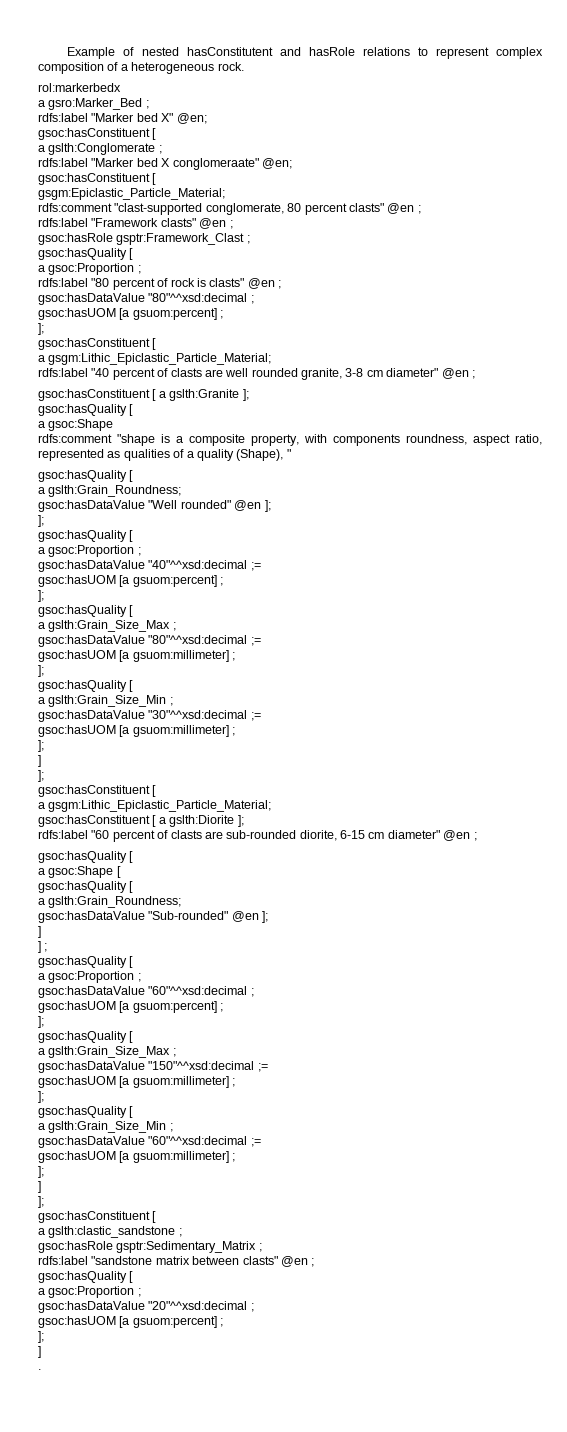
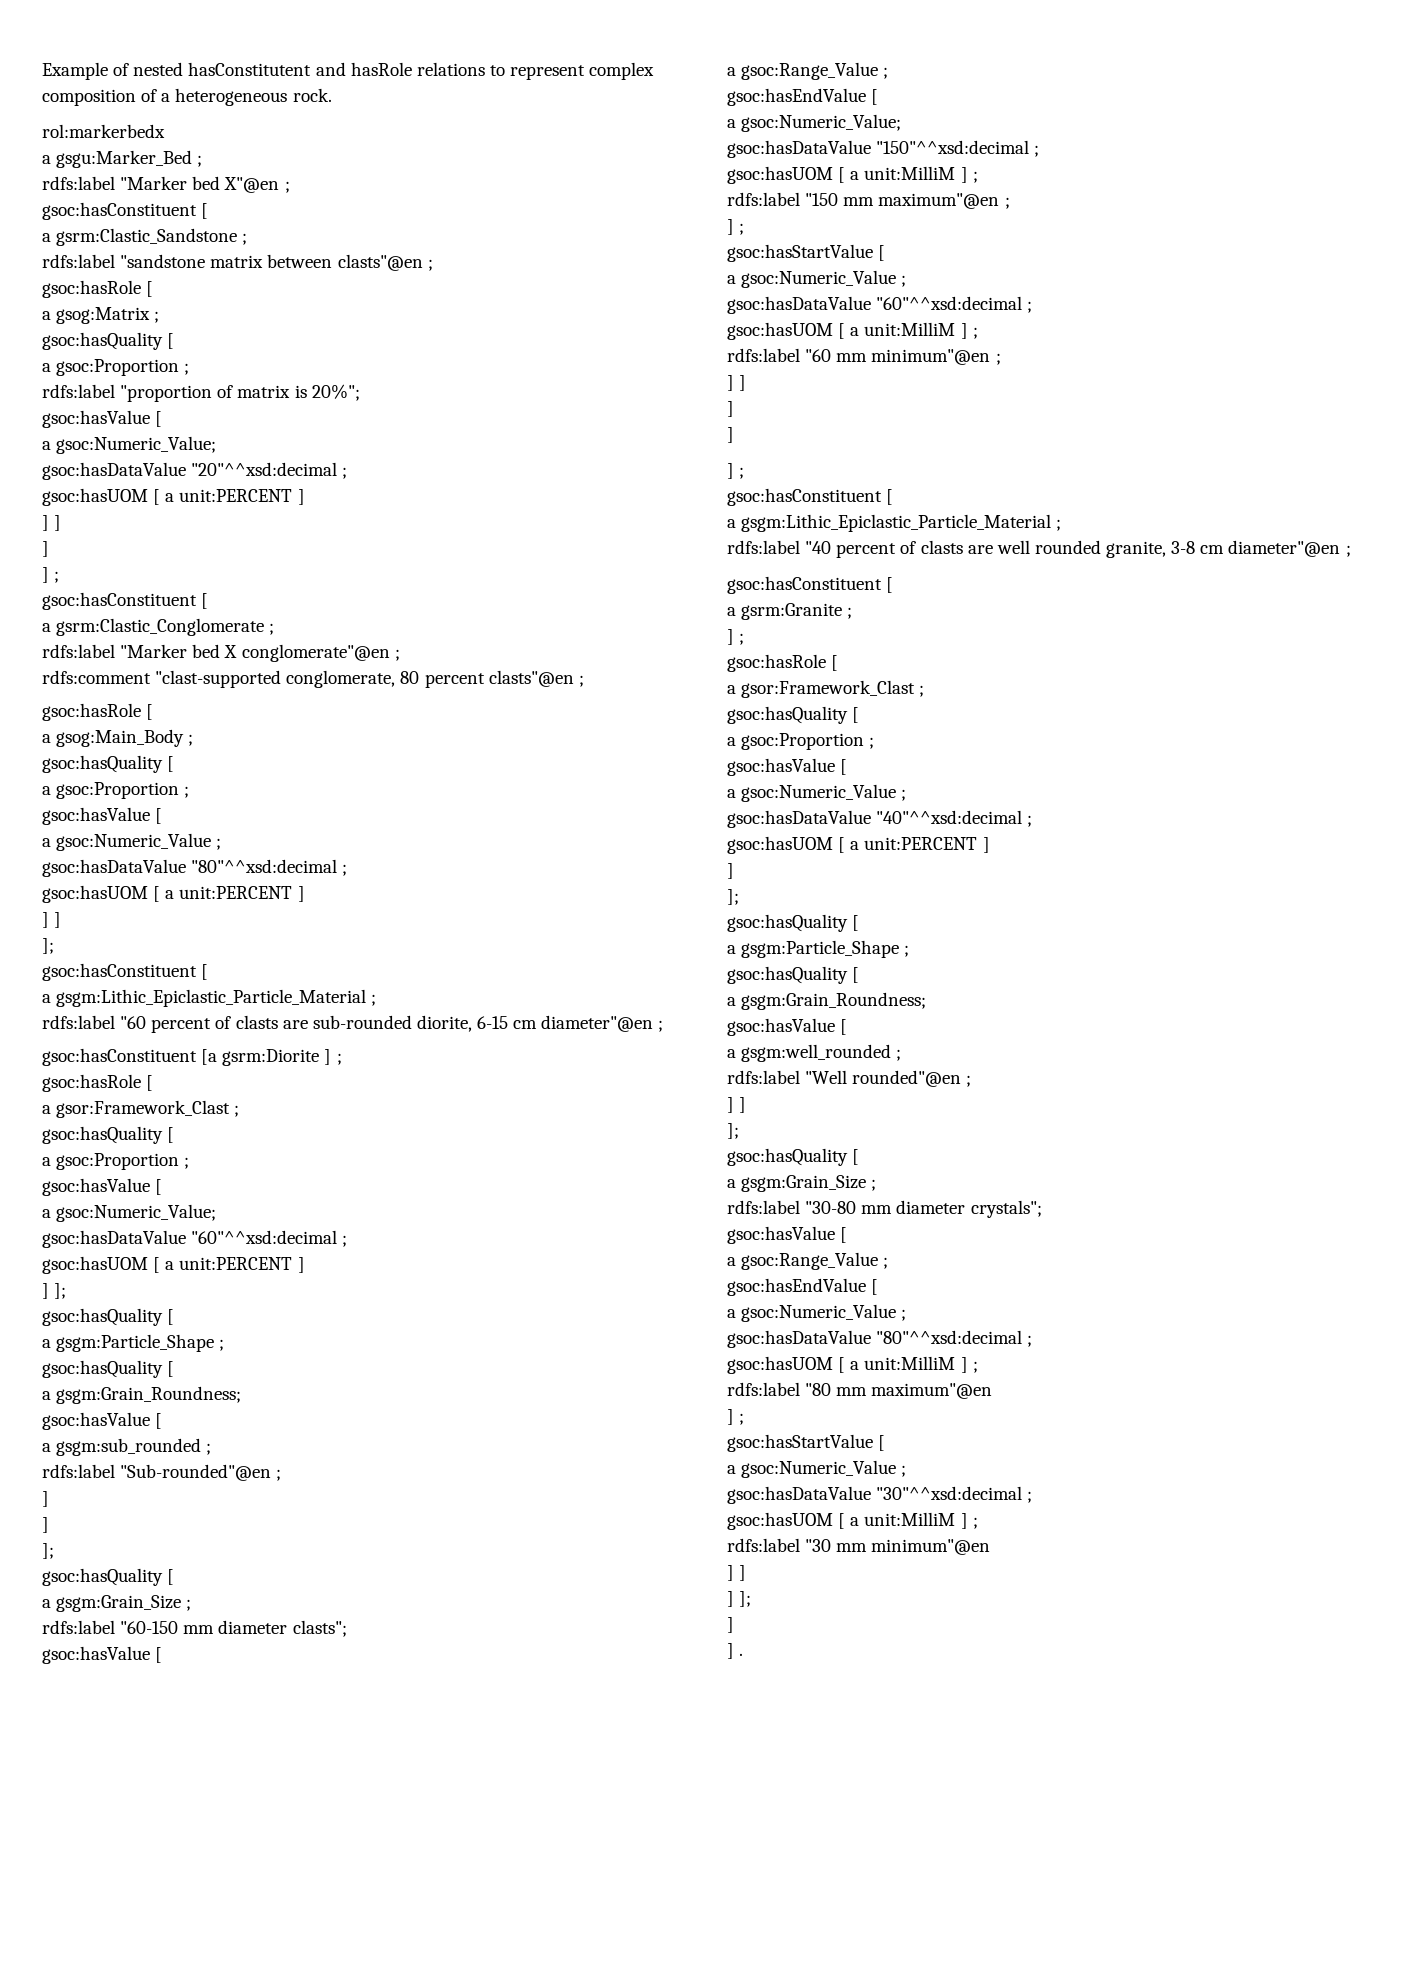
[48,98,149,110] [38,113,207,124] [38,128,157,140] [38,143,162,155] [38,158,292,170] [38,173,157,185] [38,188,225,200] [38,203,421,215] [38,218,233,229] [38,233,245,245] gsro:Marker_Bed ; // rdfs:label "Marker bed X" @en; // gsoc:hasConstituent [ // a gslth:Conglomerate ; // rdfs:label "Marker bed X conglomeraate" @en; // gsoc:hasConstituent [ // gsgm:Epiclastic_Particle_Material; // rdfs:comment "clast-supported conglomerate, 80 percent clasts" @en ; // rdfs:label "Framework clasts" @en ; // gsoc:hasRole gsptr:Framework_Clast -> [56,150,203,168] [42,176,290,193] [42,202,209,220] [42,228,248,246] [42,254,433,271] [42,280,154,298] [42,307,151,324] gsgu:Marker_Bed ; // rdfs:label "Marker bed X"@en ; // gsoc:hasConstituent [ // a gsrm:Clastic_Sandstone ; // rdfs:label "sandstone matrix between clasts"@en ; // gsoc:hasRole [ // a gsog:Matrix
[91,278,281,290] [38,293,254,305] [38,308,224,320] [38,323,44,335] [38,338,157,350] [38,353,272,365] "80 percent of rock is clasts" @en ; // gsoc:hasDataValue "80"^^xsd:decimal ; // gsoc:hasUOM [a gsuom:percent] ; // ]; // gsoc:hasConstituent [ // a gsgm:Lithic_Epiclastic_Particle_Material; -> [120,384,360,402] [42,410,163,428] [42,436,217,454] [42,462,348,480] [42,488,305,506] [42,515,62,531] [42,541,49,557] [42,567,60,583] [42,592,209,610] [42,618,275,636] [42,644,400,662] [42,670,584,688] [42,703,154,721] [42,729,194,747] [42,755,175,773] [42,782,190,799] [42,807,163,825] [42,833,222,851] [42,859,348,877] [42,885,305,903] [42,912,62,928] [42,938,54,954] [42,963,209,981] [42,989,377,1007] [42,1015,664,1033] [42,1048,342,1066] [42,1074,154,1092] [42,1100,240,1118] [42,1126,175,1144] [42,1153,190,1170] [42,1178,163,1196] [42,1204,217,1222] [42,1230,348,1248] [42,1256,305,1274] [42,1283,67,1299] [42,1308,175,1326] [42,1334,225,1352] [42,1360,175,1378] [42,1386,242,1404] [42,1412,163,1430] [42,1438,212,1456] [42,1464,282,1481] [42,1491,49,1507] [42,1517,49,1533] [42,1543,54,1559] [42,1568,175,1586] [42,1595,192,1612] [42,1620,347,1637] [42,1646,163,1664] [727,62,889,80] [727,88,879,106] [727,114,902,132] [727,140,1040,158] [727,166,978,184] [727,192,1010,209] [727,219,745,235] [727,244,886,262] [727,270,907,288] [727,296,1033,314] [727,322,978,340] [727,348,1001,365] [727,375,747,391] [727,401,734,417] [727,427,734,443] [727,463,745,479] [727,488,894,506] [727,514,1062,532] "proportion of matrix is 20%"; // gsoc:hasValue [ // a gsoc:Numeric_Value; // gsoc:hasDataValue "20"^^xsd:decimal ; // gsoc:hasUOM [ a unit:PERCENT ] // ] ] // ] // ] ; // gsoc:hasConstituent [ // a gsrm:Clastic_Conglomerate ; // rdfs:label "Marker bed X conglomerate"@en ; // rdfs:comment "clast-supported conglomerate, 80 percent clasts"@en ; // gsoc:hasRole [ // a gsog:Main_Body ; // gsoc:hasQuality [ // a gsoc:Proportion ; // gsoc:hasValue [ // a gsoc:Numeric_Value ; // gsoc:hasDataValue "80"^^xsd:decimal ; // gsoc:hasUOM [ a unit:PERCENT ] // ] ] // ]; // gsoc:hasConstituent [ // a gsgm:Lithic_Epiclastic_Particle_Material ; // rdfs:label "60 percent of clasts are sub-rounded diorite, 6-15 cm diameter"@en ; // gsoc:hasConstituent [a gsrm:Diorite ] ; // gsoc:hasRole [ // a gsor:Framework_Clast ; // gsoc:hasQuality [ // a gsoc:Proportion ; // gsoc:hasValue [ // a gsoc:Numeric_Value; // gsoc:hasDataValue "60"^^xsd:decimal ; // gsoc:hasUOM [ a unit:PERCENT ] // ] ]; // gsoc:hasQuality [ // a gsgm:Particle_Shape ; // gsoc:hasQuality [ // a gsgm:Grain_Roundness; // gsoc:hasValue [ // a gsgm:sub_rounded ; // rdfs:label "Sub-rounded"@en ; // ] // ] // ]; // gsoc:hasQuality [ // a gsgm:Grain_Size ; // rdfs:label "60-150 mm diameter clasts"; // gsoc:hasValue [ // a gsoc:Range_Value ; // gsoc:hasEndValue [ // a gsoc:Numeric_Value; // gsoc:hasDataValue "150"^^xsd:decimal ; // gsoc:hasUOM [ a unit:MilliM ] ; // rdfs:label "150 mm maximum"@en ; // ] ; // gsoc:hasStartValue [ // a gsoc:Numeric_Value ; // gsoc:hasDataValue "60"^^xsd:decimal ; // gsoc:hasUOM [ a unit:MilliM ] ; // rdfs:label "60 mm minimum"@en ; // ] ] // ] // ] // ] ; // gsoc:hasConstituent [ // a gsgm:Lithic_Epiclastic_Particle_Material ;
[386,368,475,379] [38,389,249,401] [38,404,134,416] [38,419,114,431] [38,434,542,446] [38,449,291,461] [38,470,134,482] [38,485,182,497] [38,500,271,512] [38,515,44,527] [38,530,134,542] [38,545,141,557] [38,560,261,572] [38,575,224,587] [38,590,44,602] [38,605,134,617] [38,620,176,632] [38,635,261,647] [38,650,236,662] [38,665,44,677] [38,680,134,692] [38,695,173,707] [38,710,261,722] [38,725,236,737] [38,740,44,752] [38,755,41,767] [38,770,44,782] [38,785,157,797] [38,800,272,812] [38,815,244,827] [38,830,477,842] [38,851,134,863] [38,866,121,878] [38,881,134,893] [38,896,182,908] [38,911,269,923] [38,926,41,938] [38,941,48,953] [38,956,134,968] [38,971,141,983] [38,986,254,998] [38,1001,224,1013] [38,1016,44,1028] [38,1031,134,1043] [38,1046,176,1058] [38,1061,268,1073] [38,1076,236,1088] [38,1091,44,1103] [38,1106,134,1118] [38,1121,173,1133] [38,1136,261,1148] [38,1151,236,1163] [38,1166,44,1178] [38,1181,41,1193] [38,1196,44,1208] [38,1211,157,1223] [38,1226,182,1238] [38,1241,262,1253] [38,1256,315,1267] [38,1271,134,1283] [38,1286,141,1298] [38,1301,254,1313] [38,1316,224,1328] [38,1331,44,1343] [38,1346,41,1358] diameter" @en ; // gsoc:hasConstituent [ a gslth:Granite ]; // gsoc:hasQuality [ // a gsoc:Shape // rdfs:comment "shape is a composite property, with components roundness, aspect ratio, represented as qualities of a quality (Shape), " // gsoc:hasQuality [ // a gslth:Grain_Roundness; // gsoc:hasDataValue "Well rounded" @en ]; // ]; // gsoc:hasQuality [ // a gsoc:Proportion ; // gsoc:hasDataValue "40"^^xsd:decimal ;= // gsoc:hasUOM [a gsuom:percent] ; // ]; // gsoc:hasQuality [ // a gslth:Grain_Size_Max ; // gsoc:hasDataValue "80"^^xsd:decimal ;= // gsoc:hasUOM [a gsuom:millimeter] ; // ]; // gsoc:hasQuality [ // a gslth:Grain_Size_Min ; // gsoc:hasDataValue "30"^^xsd:decimal ;= // gsoc:hasUOM [a gsuom:millimeter] ; // ]; // ] // ]; // gsoc:hasConstituent [ // a gsgm:Lithic_Epiclastic_Particle_Material; // gsoc:hasConstituent [ a gslth:Diorite ]; // rdfs:label "60 percent of clasts are sub-rounded diorite, 6-15 cm diameter" @en ; // gsoc:hasQuality [ // a gsoc:Shape [ // gsoc:hasQuality [ // a gslth:Grain_Roundness; // gsoc:hasDataValue "Sub-rounded" @en ]; // ] // ] ; // gsoc:hasQuality [ // a gsoc:Proportion ; // gsoc:hasDataValue "60"^^xsd:decimal ; // gsoc:hasUOM [a gsuom:percent] ; // ]; // gsoc:hasQuality [ // a gslth:Grain_Size_Max ; // gsoc:hasDataValue "150"^^xsd:decimal ;= // gsoc:hasUOM [a gsuom:millimeter] ; // ]; // gsoc:hasQuality [ // a gslth:Grain_Size_Min ; // gsoc:hasDataValue "60"^^xsd:decimal ;= // gsoc:hasUOM [a gsuom:millimeter] ; // ]; // ] // ]; // gsoc:hasConstituent [ // a gslth:clastic_sandstone ; // gsoc:hasRole gsptr:Sedimentary_Matrix ; // rdfs:label "sandstone matrix between clasts" @en ; // gsoc:hasQuality [ // a gsoc:Proportion ; // gsoc:hasDataValue "20"^^xsd:decimal ; // gsoc:hasUOM [a gsuom:percent] ; // ]; // ] // -> [1228,540,1351,557] [727,576,894,594] [727,603,853,620] [727,629,745,645] [727,654,839,672] [727,680,925,698] [727,706,860,724] [727,733,875,750] [727,758,848,776] [727,784,907,802] [727,810,1033,828] [727,836,990,854] [727,863,734,879] [727,889,739,905] [727,914,860,932] [727,940,910,958] [727,966,860,984] [727,992,927,1010] [727,1018,848,1036] [727,1044,902,1062] [727,1070,972,1087] [727,1097,747,1113] [727,1123,739,1139] [727,1148,860,1166] [727,1175,877,1192] [727,1200,1042,1218] [727,1226,848,1244] [727,1252,889,1270] [727,1278,879,1296] [727,1304,907,1322] [727,1330,1033,1348] [727,1356,978,1374] [727,1382,993,1399] [727,1409,745,1425] [727,1434,886,1452] [727,1460,907,1478] [727,1486,1033,1504] [727,1512,978,1530] [727,1538,991,1555] [727,1565,747,1581] [727,1591,752,1607] [727,1617,734,1633] [727,1643,734,1659] diameter"@en ; // gsoc:hasConstituent [ // a gsrm:Granite ; // ] ; // gsoc:hasRole [ // a gsor:Framework_Clast ; // gsoc:hasQuality [ // a gsoc:Proportion ; // gsoc:hasValue [ // a gsoc:Numeric_Value ; // gsoc:hasDataValue "40"^^xsd:decimal ; // gsoc:hasUOM [ a unit:PERCENT ] // ] // ]; // gsoc:hasQuality [ // a gsgm:Particle_Shape ; // gsoc:hasQuality [ // a gsgm:Grain_Roundness; // gsoc:hasValue [ // a gsgm:well_rounded ; // rdfs:label "Well rounded"@en ; // ] ] // ]; // gsoc:hasQuality [ // a gsgm:Grain_Size ; // rdfs:label "30-80 mm diameter crystals"; // gsoc:hasValue [ // a gsoc:Range_Value ; // gsoc:hasEndValue [ // a gsoc:Numeric_Value ; // gsoc:hasDataValue "80"^^xsd:decimal ; // gsoc:hasUOM [ a unit:MilliM ] ; // rdfs:label "80 mm maximum"@en // ] ; // gsoc:hasStartValue [ // a gsoc:Numeric_Value ; // gsoc:hasDataValue "30"^^xsd:decimal ; // gsoc:hasUOM [ a unit:MilliM ] ; // rdfs:label "30 mm minimum"@en // ] ] // ] ]; // ] // ]

